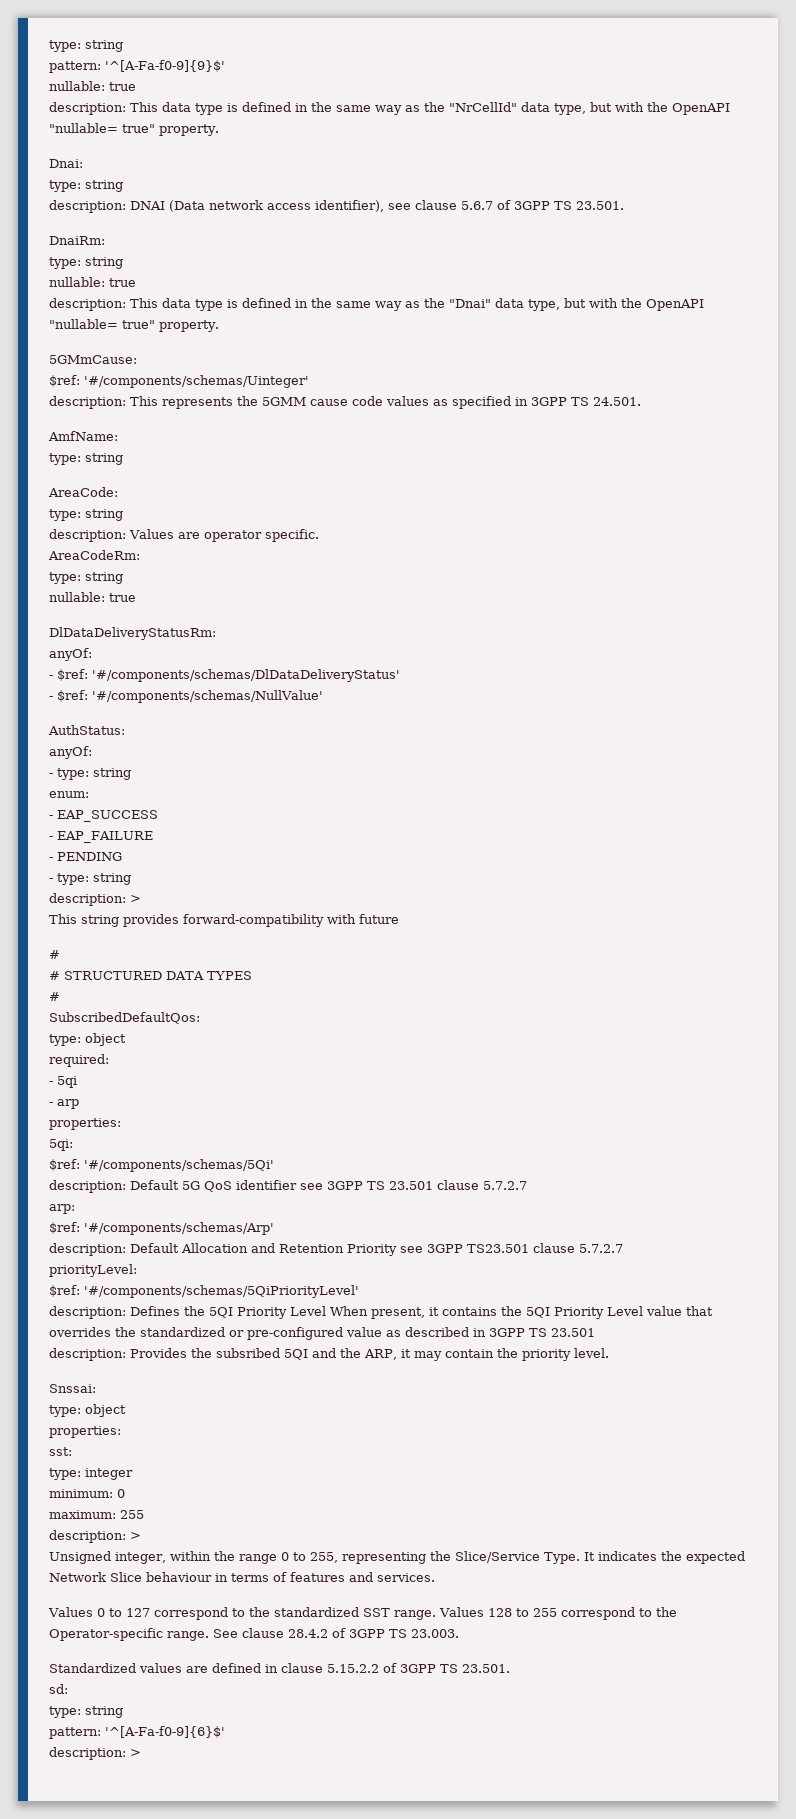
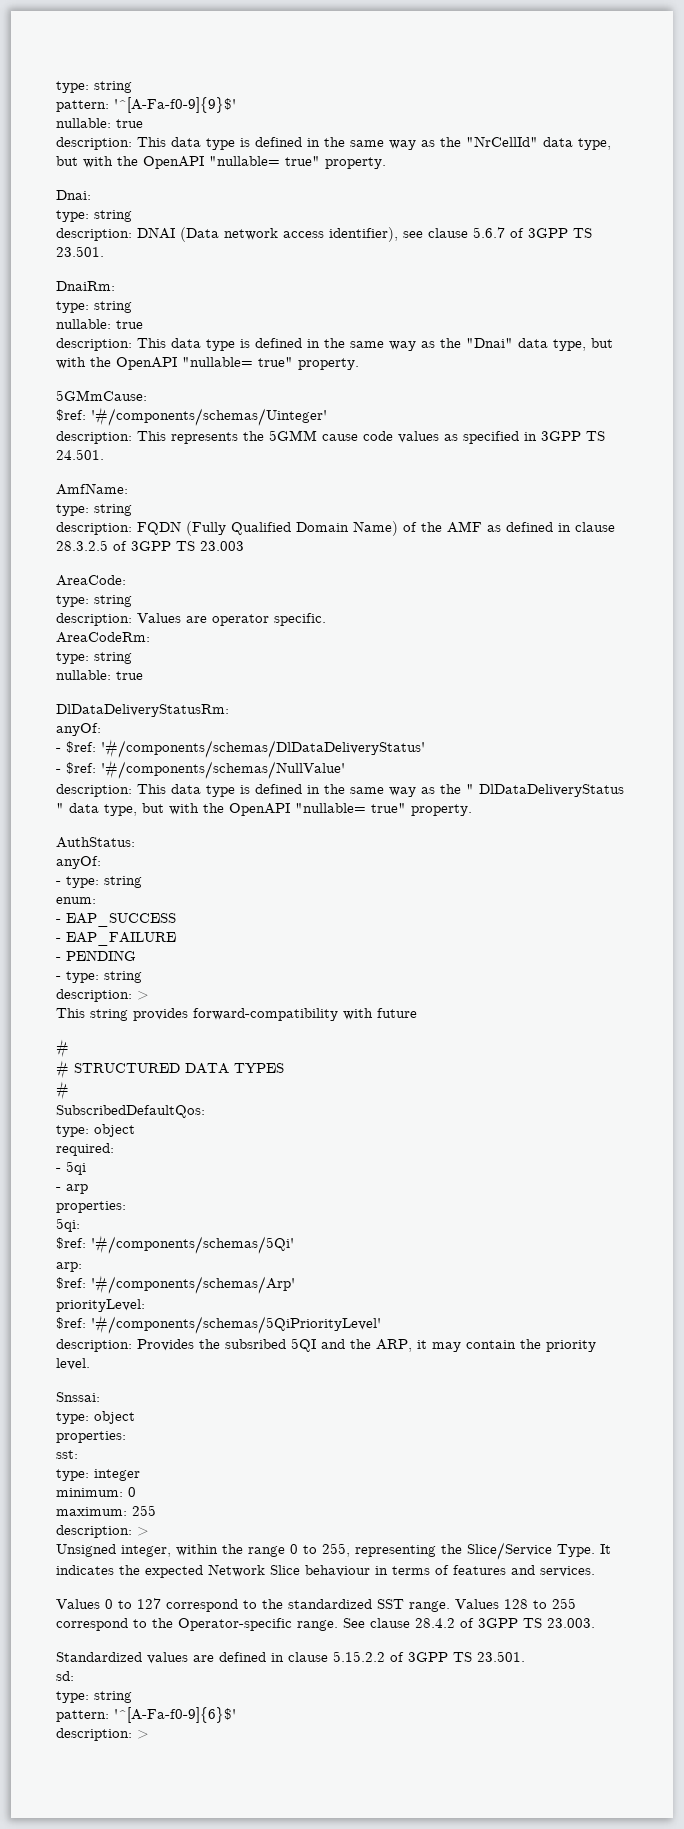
(123, 459) none -> [56,521,615,536] [56,540,244,551] // description: FQDN (Fully Qualified Domain Name) of the AMF as defined in clause 28.3.2.5 of 3GPP TS 23.003
(323, 696) none -> [56,784,624,797] [56,803,472,816] // description: This data type is defined in the same way as the " DlDataDeliveryStatus " data type, but with the OpenAPI "nullable= true" property.
[49,1180,527,1193] [49,1204,75,1214] [49,1222,274,1235] [49,1243,623,1256] [49,1264,137,1277] [49,1285,359,1298] [49,1306,713,1319] [49,1327,595,1340] description: Default 5G QoS identifier see 3GPP TS 23.501 clause 5.7.2.7 // arp: // $ref: '#/components/schemas/Arp' // description: Default Allocation and Retention Priority see 3GPP TS23.501 clause 5.7.2.7 // priorityLevel: // $ref: '#/components/schemas/5QiPriorityLevel' // description: Defines the 5QI Priority Level When present, it contains the 5QI Priority Level value that overrides the standardized or pre-configured value as described in 3GPP TS 23.501 -> [56,1262,82,1272] [56,1275,295,1294] [56,1299,145,1312] [56,1315,381,1334] arp: // $ref: '#/components/schemas/Arp' // priorityLevel: // $ref: '#/components/schemas/5QiPriorityLevel'

